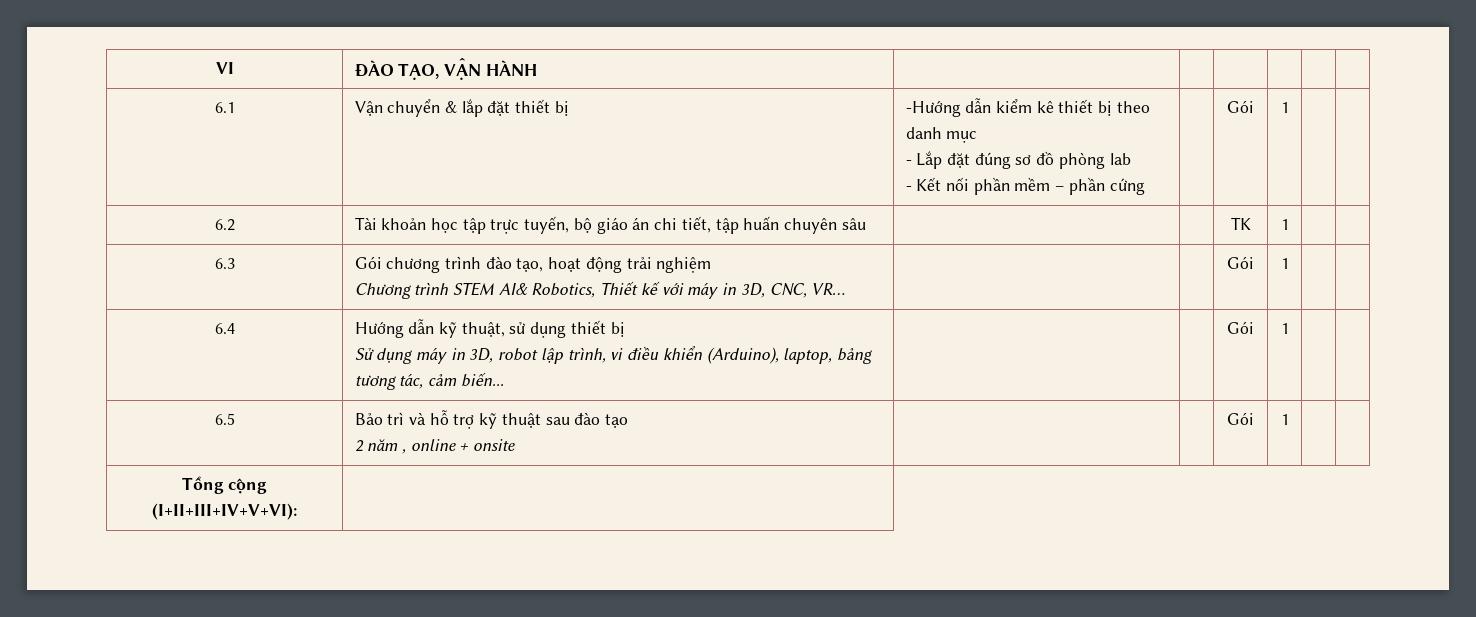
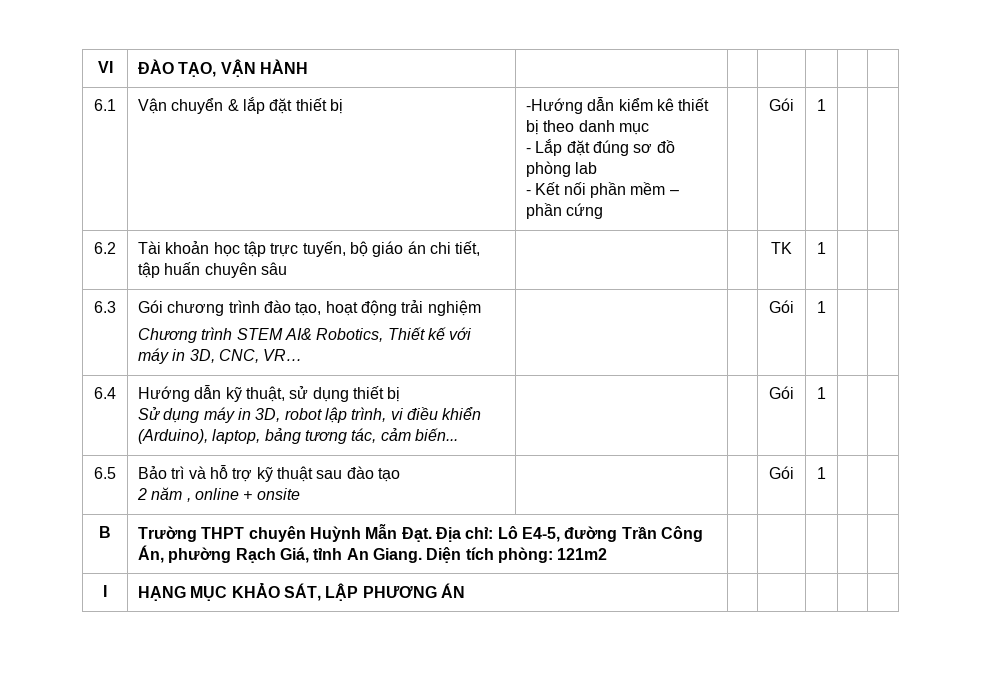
[181,476,268,494] [152,503,297,520] Tổng cộng (I+II+III+IV+V+VI): -> [99,526,111,538] [138,524,703,542] [138,545,608,563] [103,585,107,597] [138,583,465,601] B | Trường THPT chuyên Huỳnh Mẫn Đạt. Địa chỉ: Lô E4-5, đường Trần Công Án, phường Rạch Giá, tỉnh An Giang. Diện tích phòng: 121m2 | | | | | // I | HẠNG MỤC KHẢO SÁT, LẬP PHƯƠNG ÁN | | | |

